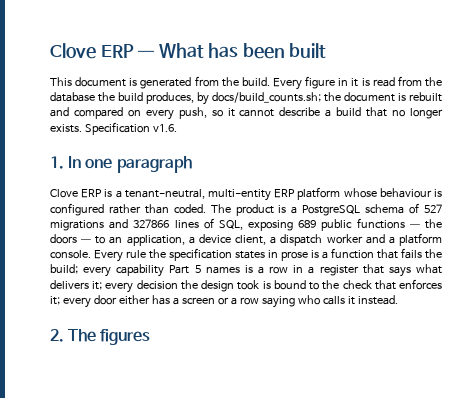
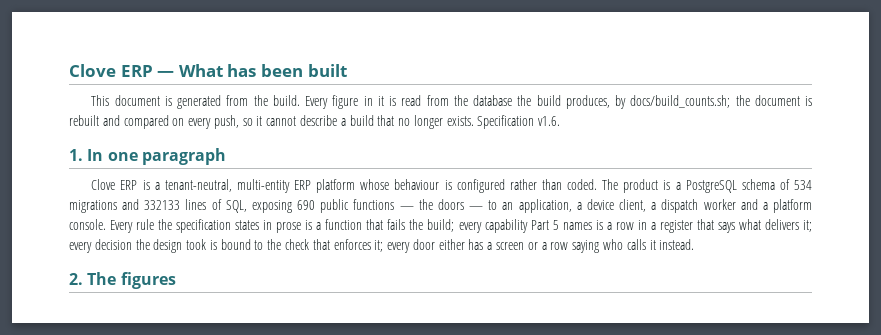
[424,204,443,213] 527 -> [794,180,813,190] 534
[133,219,170,228] 327866 -> [144,200,181,210] 332133
[298,220,317,228] 689 -> [297,200,316,210] 690

